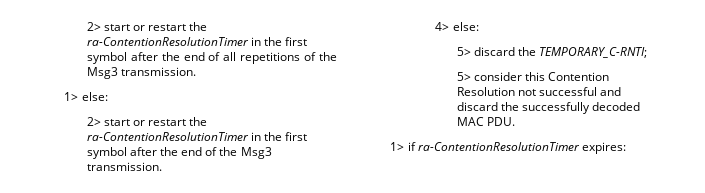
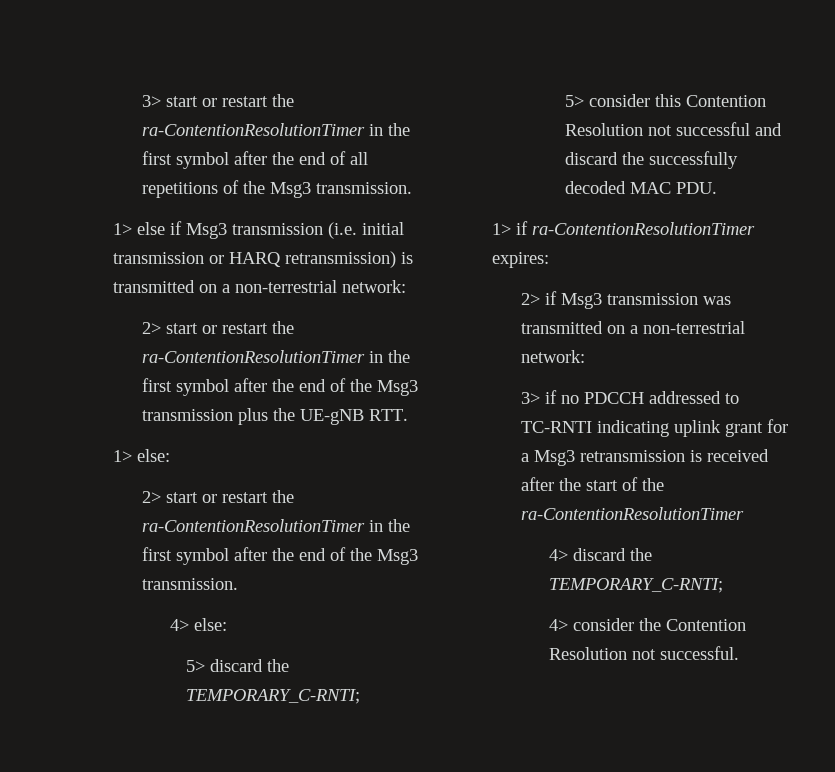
[86,22,101,31] 2> -> [141,95,161,107] 3>
(197, 71) none -> [113,221,405,239] [113,251,414,268] [113,280,407,293] [141,321,294,334] [141,350,410,363] [141,378,418,396] [141,408,408,425] // 1> else if Msg3 transmission (i.e. initial transmission or HARQ retransmission) is transmitted on a non-terrestrial network: // 2> start or restart the ra-ContentionResolutionTimer in the first symbol after the end of the Msg3 transmission plus the UE-gNB RTT.
(626, 148) none -> [520,291,731,309] [520,321,745,334] [520,350,585,363] [520,390,739,404] [520,419,788,437] [520,449,769,466] [520,477,664,491] [520,507,744,520] [549,548,653,561] [549,578,724,593] [549,618,747,631] [549,646,740,660] // 2> if Msg3 transmission was transmitted on a non-terrestrial network: // 3> if no PDCCH addressed to TC-RNTI indicating uplink grant for a Msg3 retransmission is received after the start of the ra-ContentionResolutionTimer // 4> discard the TEMPORARY_C-RNTI; // 4> consider the Contention Resolution not successful.

